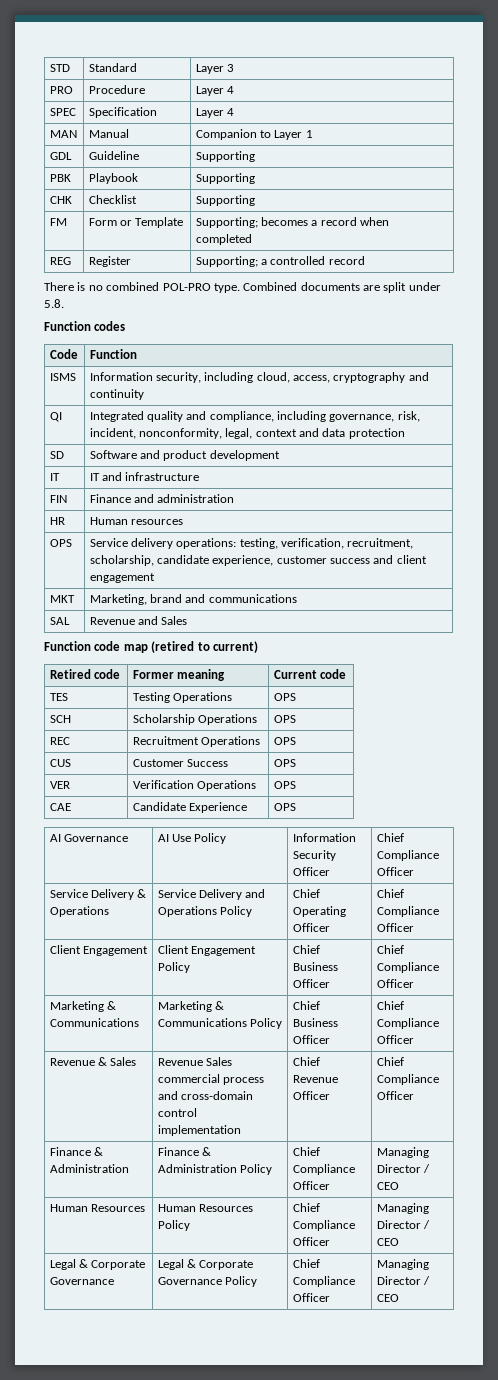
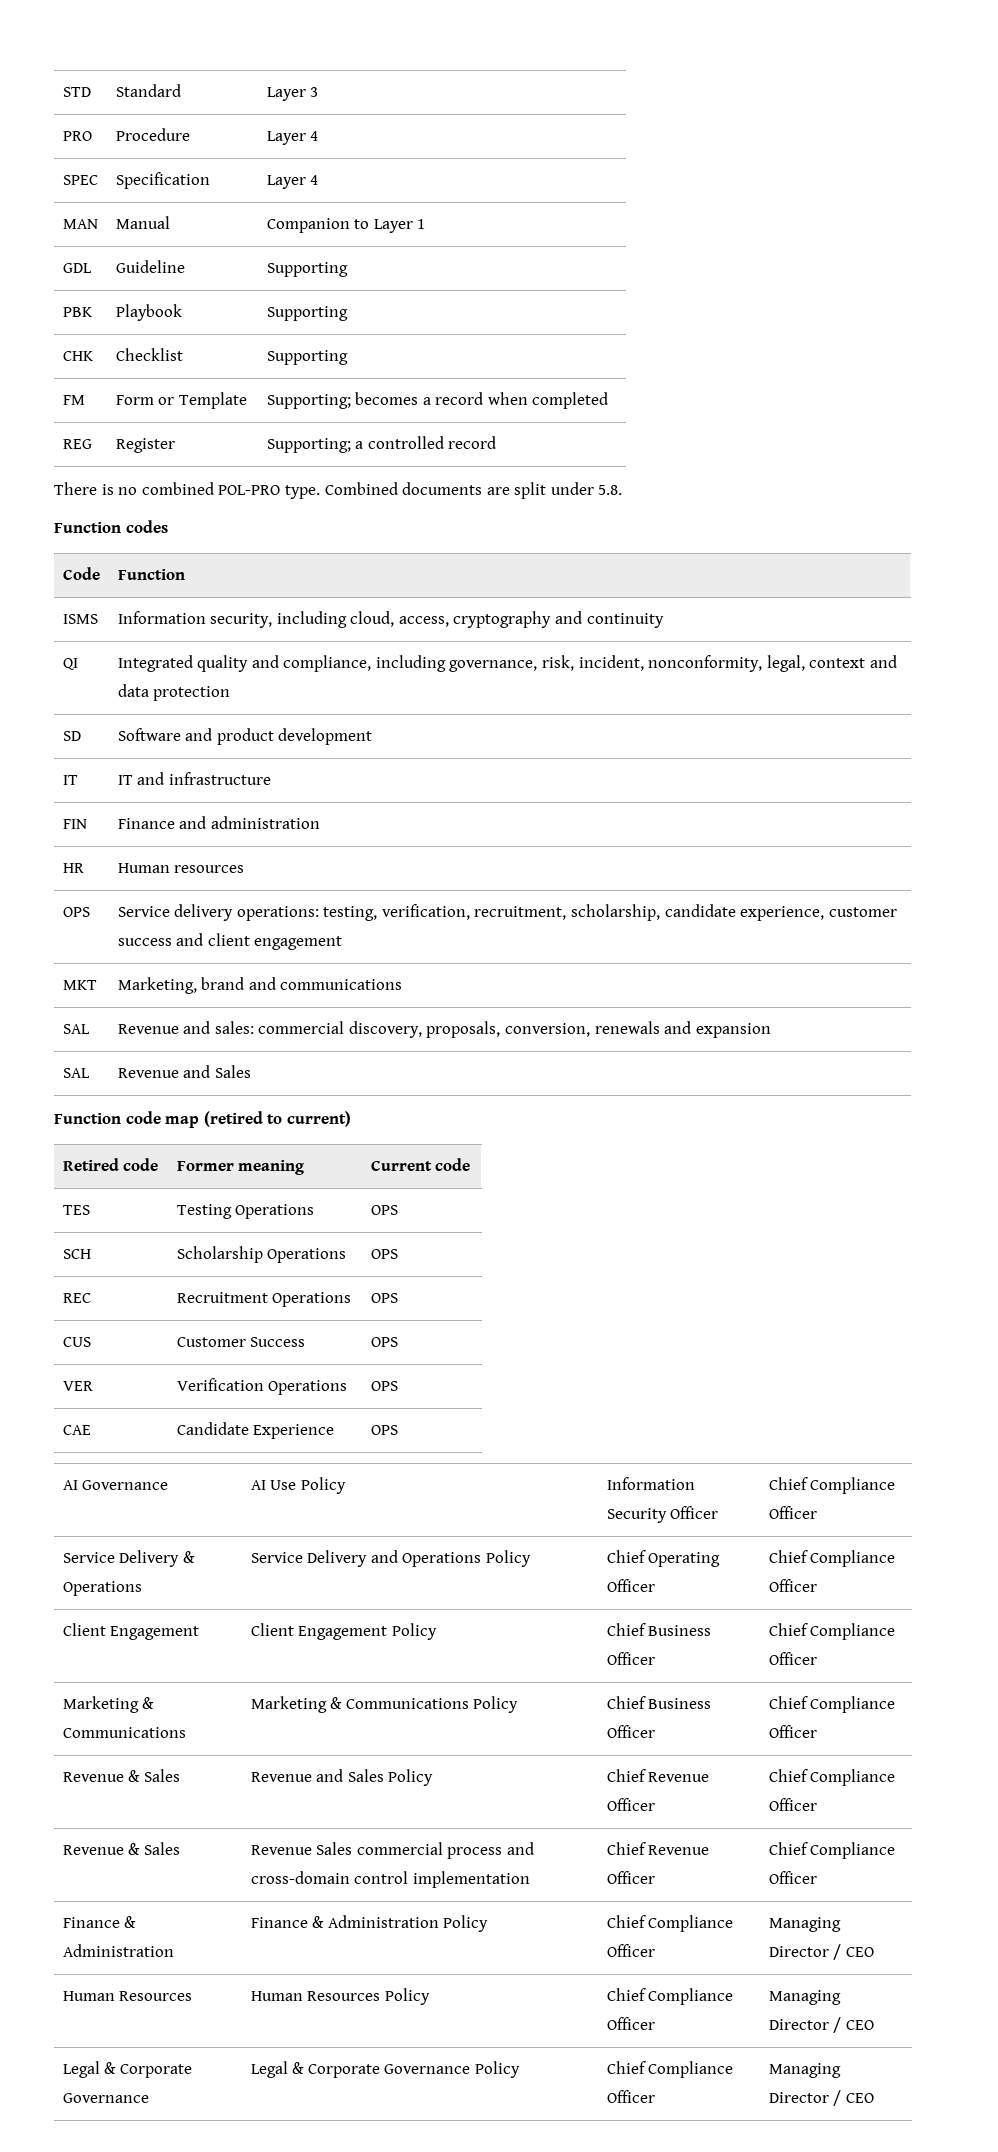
(297, 598) none -> [62,1024,90,1034] [117,1021,771,1038] // SAL | Revenue and sales: commercial discovery, proposals, conversion, renewals and expansion
(414, 1039) none -> [62,1769,180,1782] [250,1769,434,1786] [606,1769,710,1782] [606,1798,655,1811] [768,1769,896,1786] [768,1798,817,1811] // Revenue & Sales | Revenue and Sales Policy | Chief Revenue Officer | Chief Compliance Officer

